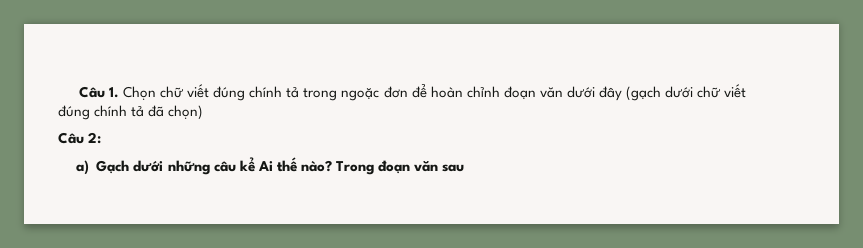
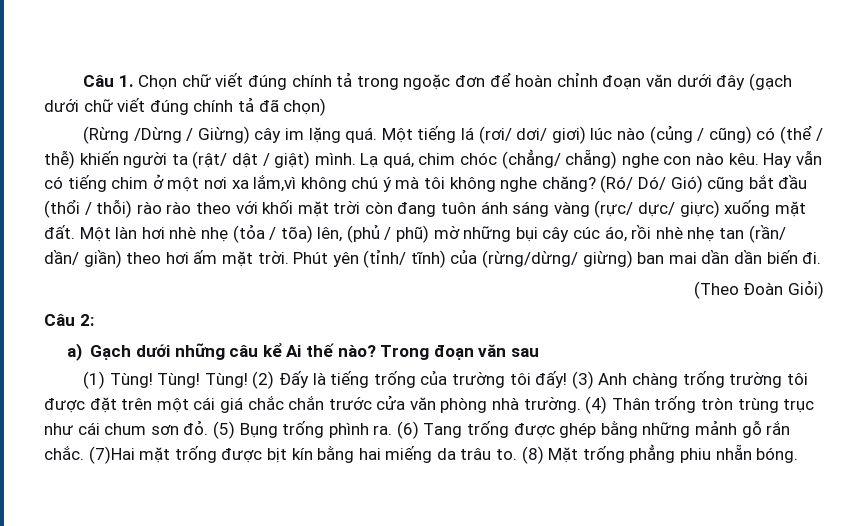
(204, 112) none -> [83,125,824,144] [44,149,822,169] [44,174,808,193] [44,199,806,218] [44,224,786,243] [44,249,822,268] [693,280,824,299] // (Rừng /Dừng / Giừng) cây im lặng quá. Một tiếng lá (rơi/ dơi/ giơi) lúc nào (củng / cũng) có (thể / thễ) khiến người ta (rật/ dật / giật) mình. Lạ quá, chim chóc (chẳng/ chẵng) nghe con nào kêu. Hay vẫn có tiếng chim ở một nơi xa lắm,vì không chú ý mà tôi không nghe chăng? (Ró/ Dó/ Gió) cũng bắt đầu (thổi / thỗi) rào rào theo với khối mặt trời còn đang tuôn ánh sáng vàng (rực/ dực/ giực) xuống mặt đất. Một làn hơi nhè nhẹ (tỏa / tõa) lên, (phủ / phũ) mờ những bụi cây cúc áo, rồi nhè nhẹ tan (rần/ dần/ giần) theo hơi ấm mặt trời. Phút yên (tỉnh/ tĩnh) của (rừng/dừng/ giừng) ban mai dần dần biến đi. // (Theo Đoàn Giỏi)
(464, 168) none -> [83,370,808,389] [44,395,815,414] [44,420,791,439] [44,444,799,464] // (1) Tùng! Tùng! Tùng! (2) Đấy là tiếng trống của trường tôi đấy! (3) Anh chàng trống trường tôi được đặt trên một cái giá chắc chắn trước cửa văn phòng nhà trường. (4) Thân trống tròn trùng trục như cái chum sơn đỏ. (5) Bụng trống phình ra. (6) Tang trống được ghép bằng những mảnh gỗ rắn chắc. (7)Hai mặt trống được bịt kín bằng hai miếng da trâu to. (8) Mặt trống phẳng phiu nhẵn bóng.

